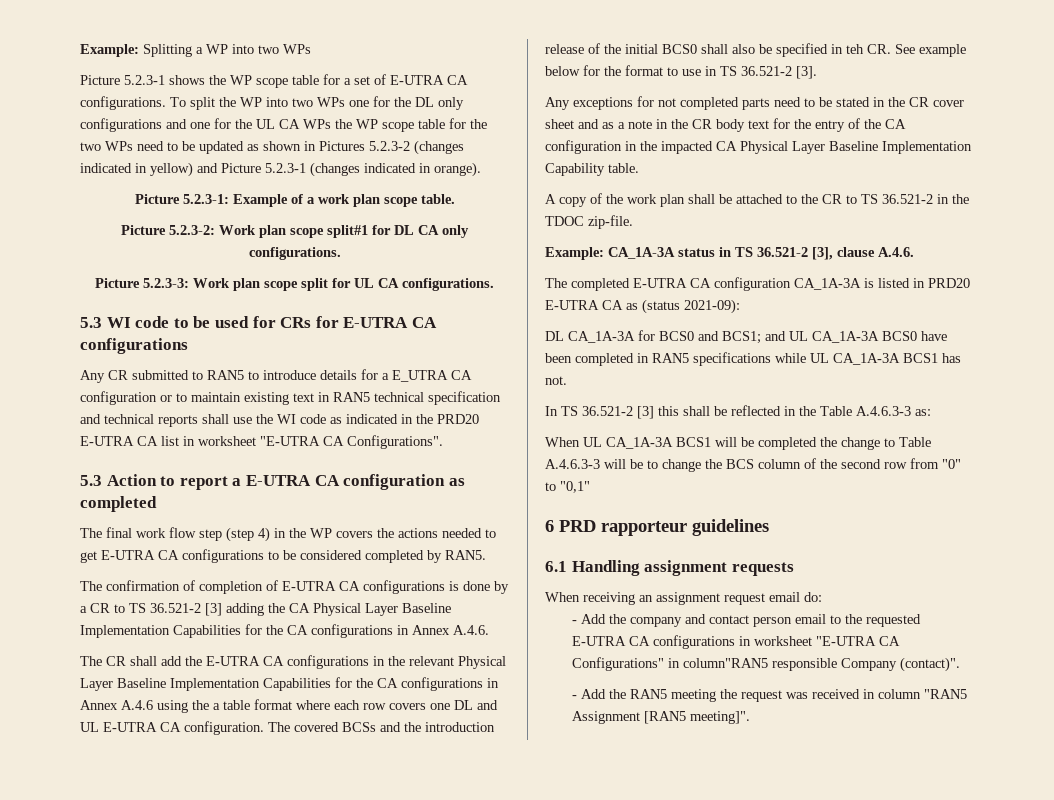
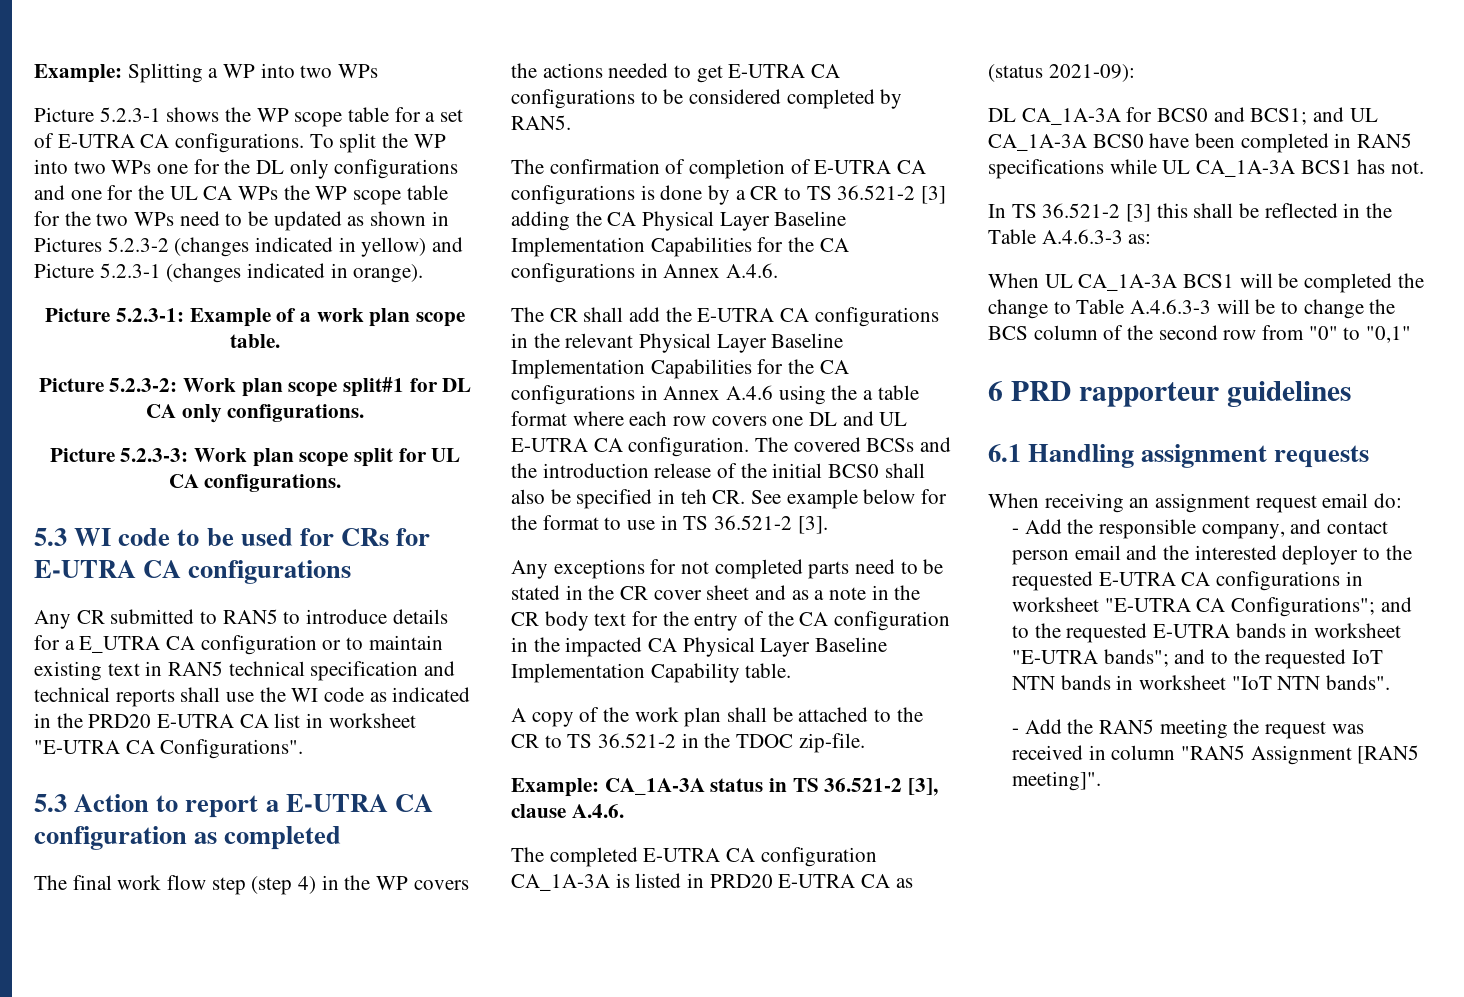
[629,617,682,627] company -> [1099,519,1285,539] responsible company,
(826, 619) none -> [1126,545,1359,565] and the interested deployer
[571,657,960,672] Configurations" in column"RAN5 responsible Company (contact)". -> [1231,597,1412,617] [1012,623,1402,643] [1012,649,1384,669] [1012,675,1391,690] Configurations"; and to the requested E-UTRA bands in worksheet "E-UTRA bands"; and to the requested IoT NTN bands in worksheet "IoT NTN bands".

